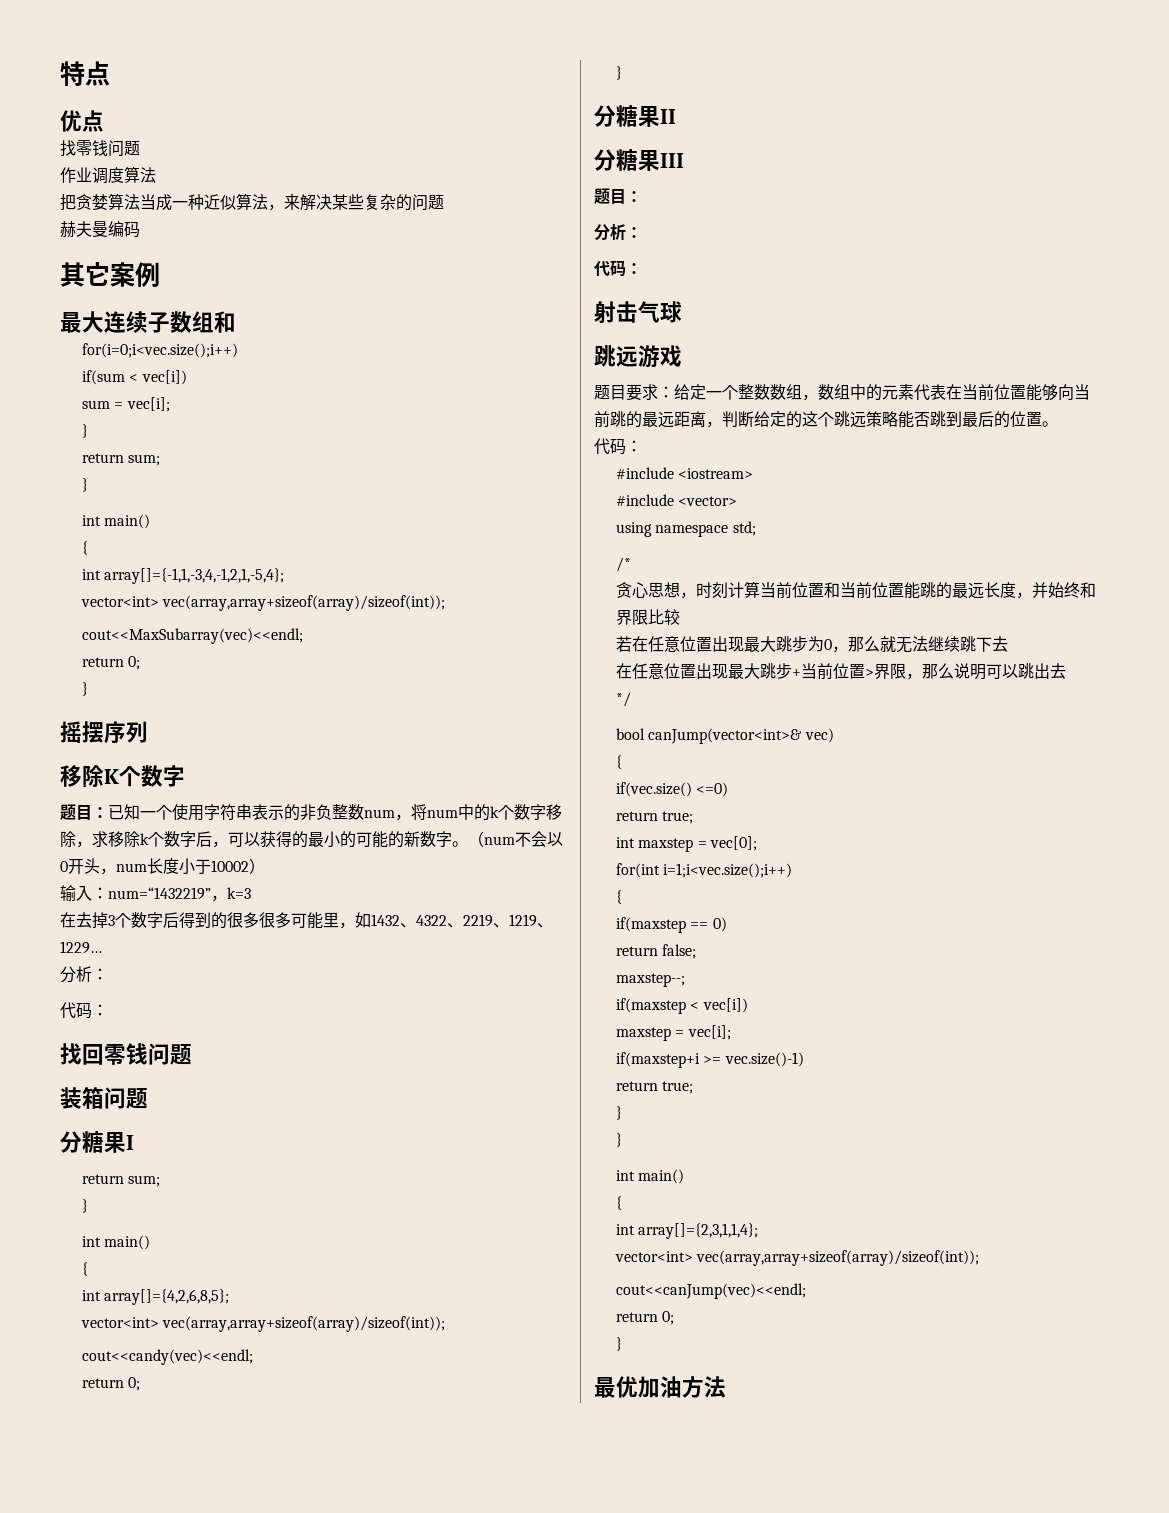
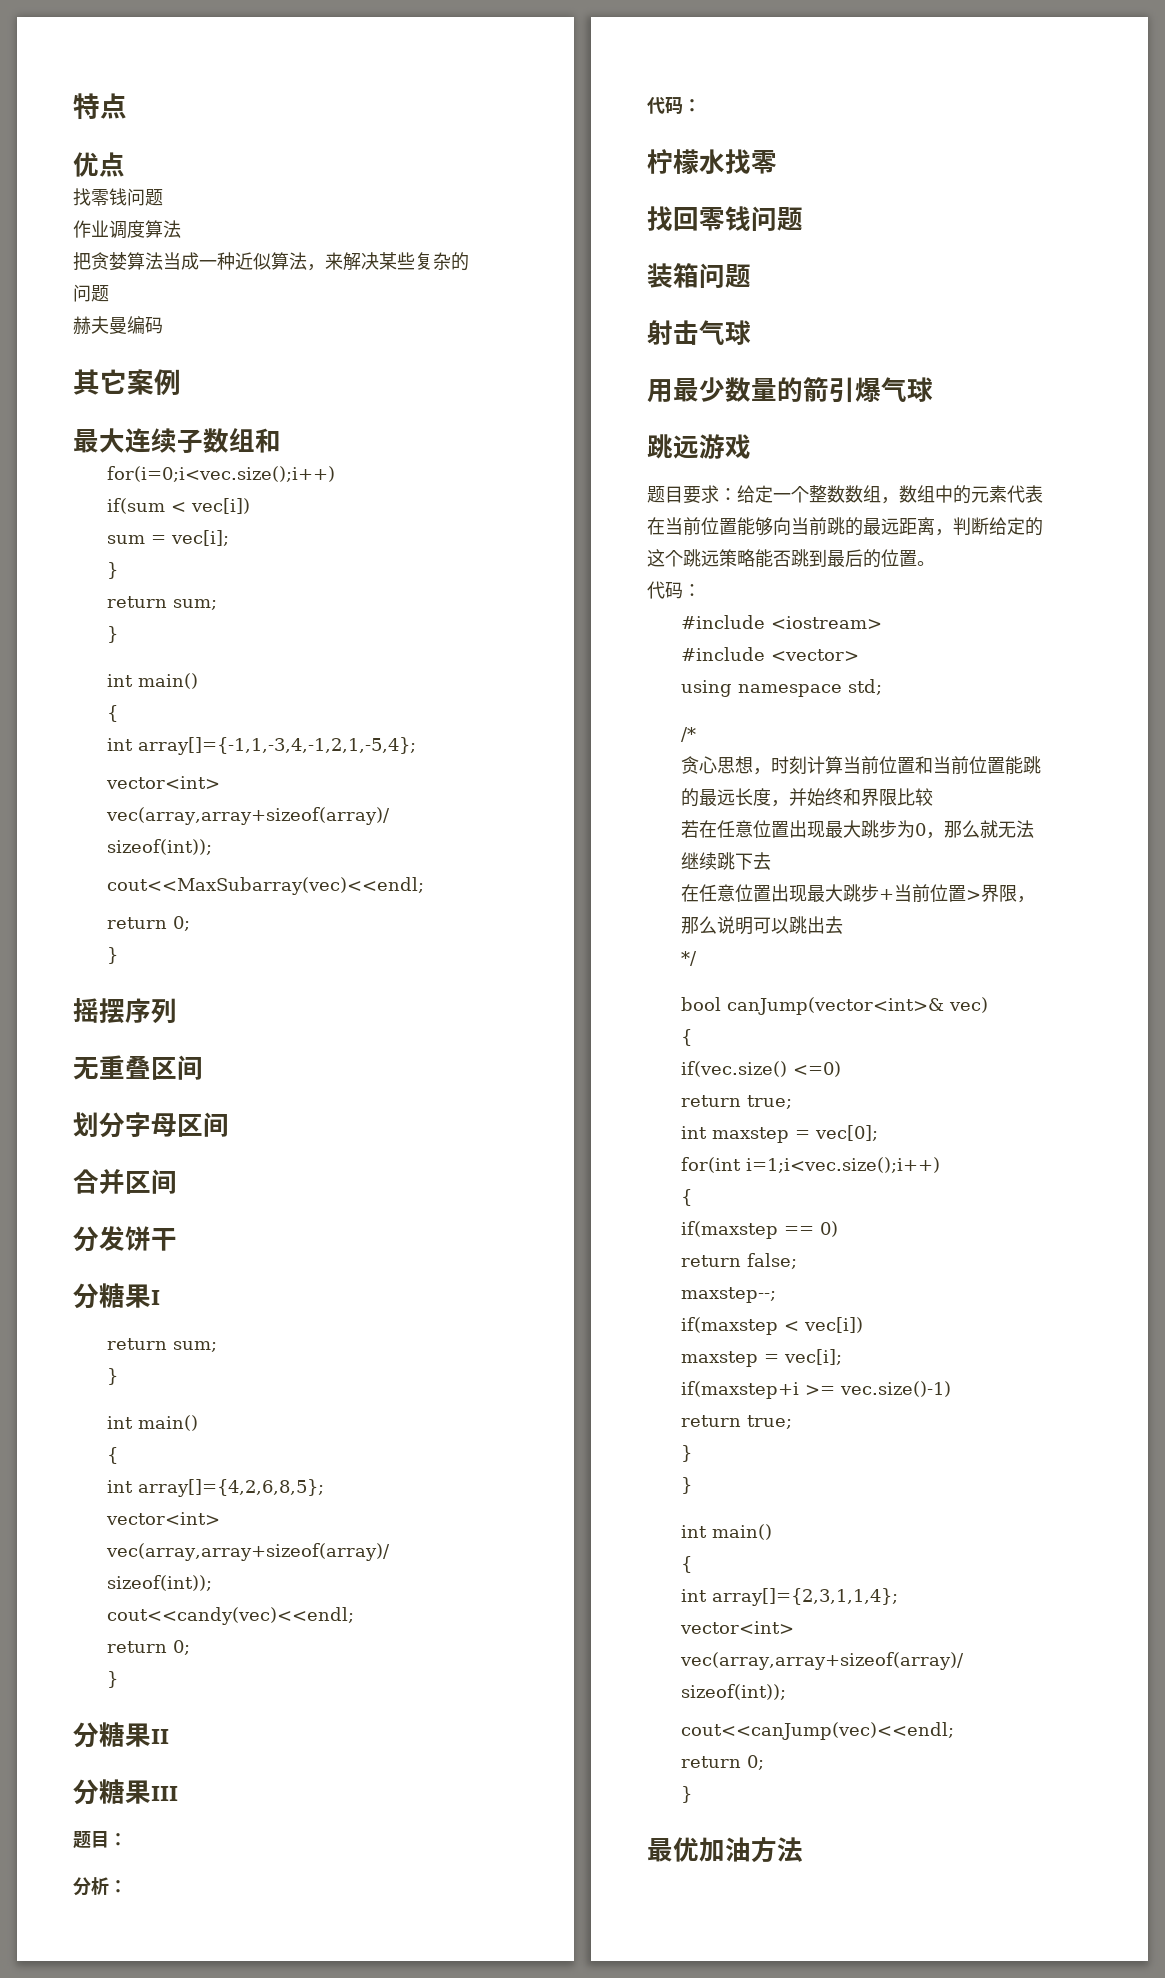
[60,765,185,787] [60,804,562,821] [60,831,563,848] [60,858,265,875] [60,885,251,902] [60,912,553,929] [60,941,102,954] [60,966,108,983] [60,1002,108,1019] [60,1043,192,1065] [60,1087,148,1109] 移除K个数字 // 题目：已知一个使用字符串表示的非负整数num，将num中的k个数字移除，求移除k个数字后，可以获得的最小的可能的新数字。（num不会以0开头，num长度小于10002） // 输入：num=“1432219”，k=3 // 在去掉3个数字后得到的很多很多可能里，如1432、4322、2219、1219、1229… // 分析： // 代码： // 找回零钱问题 // 装箱问题 -> [73,1055,203,1080] [73,1112,229,1138] [73,1169,177,1194] [73,1226,177,1252] 无重叠区间 // 划分字母区间 // 合并区间 // 分发饼干
[594,301,638,323] 射击 -> [647,149,777,174] [647,206,803,231] [647,263,751,288] [647,320,751,345] [647,377,881,403] 柠檬水找零 // 找回零钱问题 // 装箱问题 // 射击气球 // 用最少数量的箭引爆

